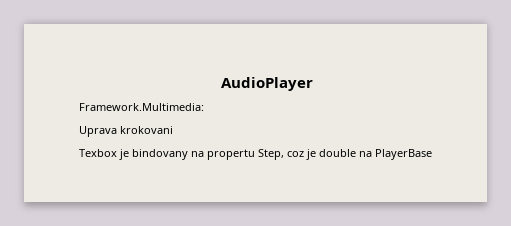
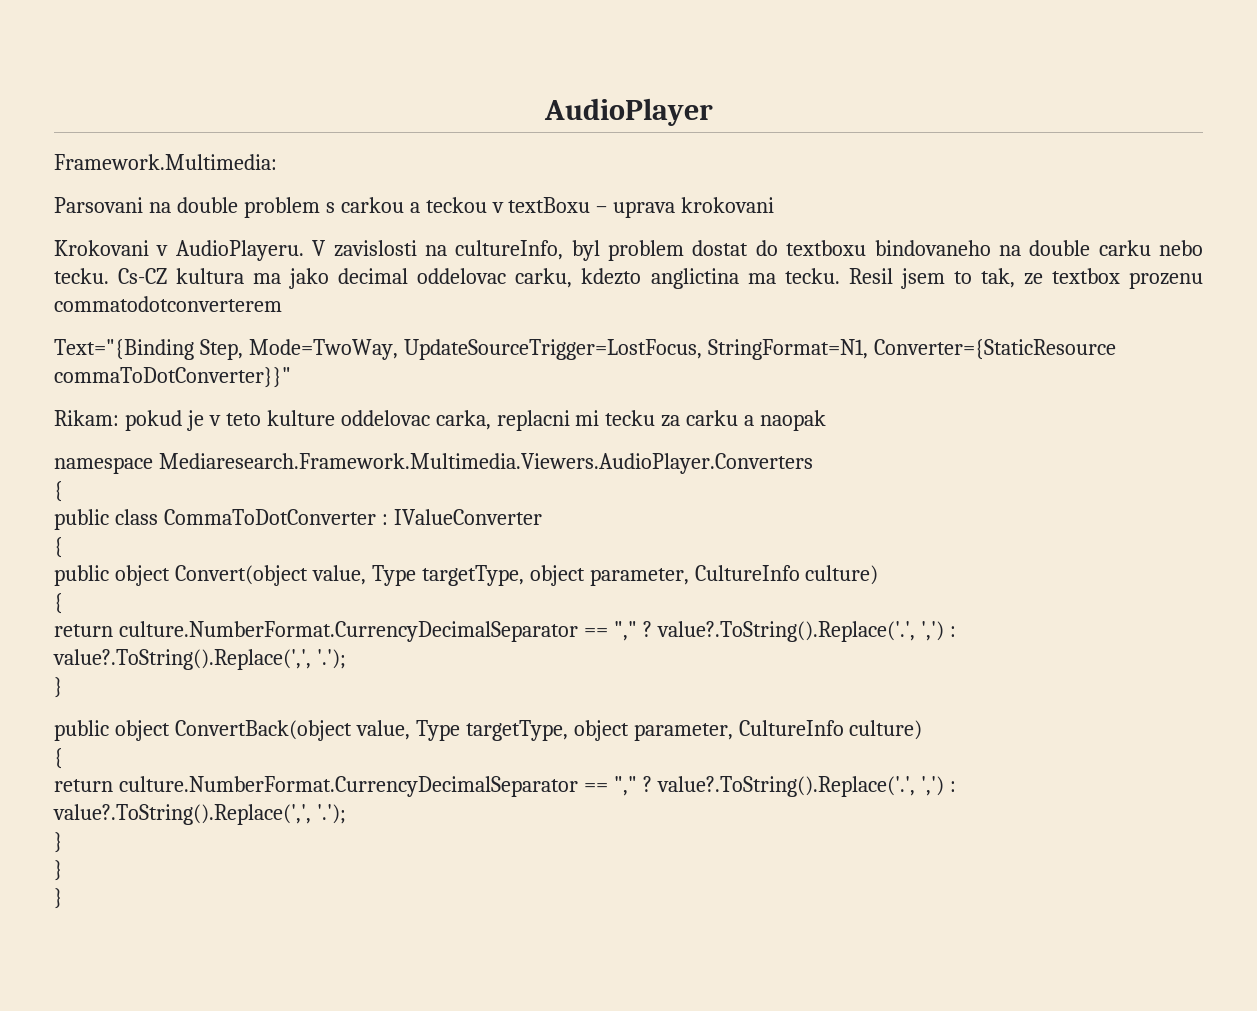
[79,126,173,137] [79,149,432,160] Uprava krokovani // Texbox je bindovany na propertu Step, coz je double na PlayerBase -> [54,197,775,218] [54,240,1203,261] [54,268,1203,289] [54,296,282,312] [54,339,1116,360] [54,367,291,388] [54,410,827,431] [54,453,813,474] [54,481,63,502] [54,509,542,530] [54,537,63,558] [54,565,879,586] [54,593,63,614] [54,621,956,642] [53,649,346,670] [54,677,63,698] [54,720,923,741] [54,748,63,769] [54,776,956,797] [53,804,346,825] [54,832,63,853] [54,860,63,881] [54,888,63,909] Parsovani na double problem s carkou a teckou v textBoxu – uprava krokovani // Krokovani v AudioPlayeru. V zavislosti na cultureInfo, byl problem dostat do textboxu bindovaneho na double carku nebo tecku. Cs-CZ kultura ma jako decimal oddelovac carku, kdezto anglictina ma tecku. Resil jsem to tak, ze textbox prozenu commatodotconverterem // Text="{Binding Step, Mode=TwoWay, UpdateSourceTrigger=LostFocus, StringFormat=N1, Converter={StaticResource commaToDotConverter}}" // Rikam: pokud je v teto kulture oddelovac carka, replacni mi tecku za carku a naopak // namespace Mediaresearch.Framework.Multimedia.Viewers.AudioPlayer.Converters // { // public class CommaToDotConverter : IValueConverter // { // public object Convert(object value, Type targetType, object parameter, CultureInfo culture) // { // return culture.NumberFormat.CurrencyDecimalSeparator == "," ? value?.ToString().Replace('.', ',') : value?.ToString().Replace(',', '.'); // } // public object ConvertBack(object value, Type targetType, object parameter, CultureInfo culture) // { // return culture.NumberFormat.CurrencyDecimalSeparator == "," ? value?.ToString().Replace('.', ',') : value?.ToString().Replace(',', '.'); // } // } // }

